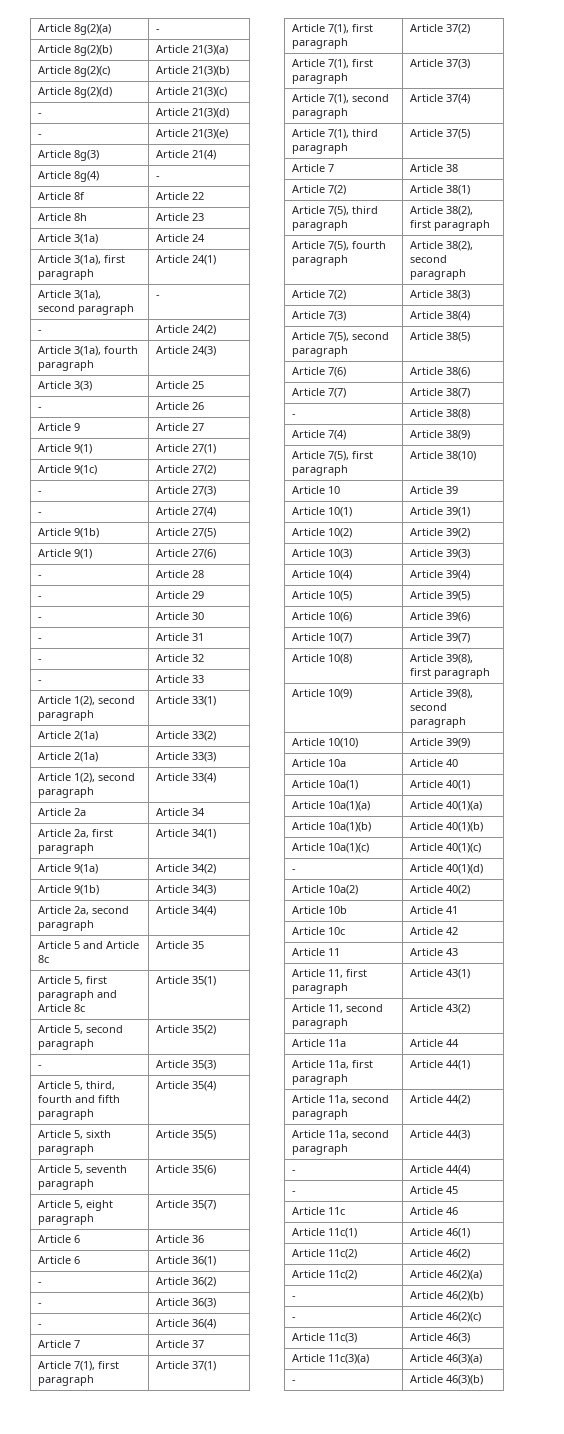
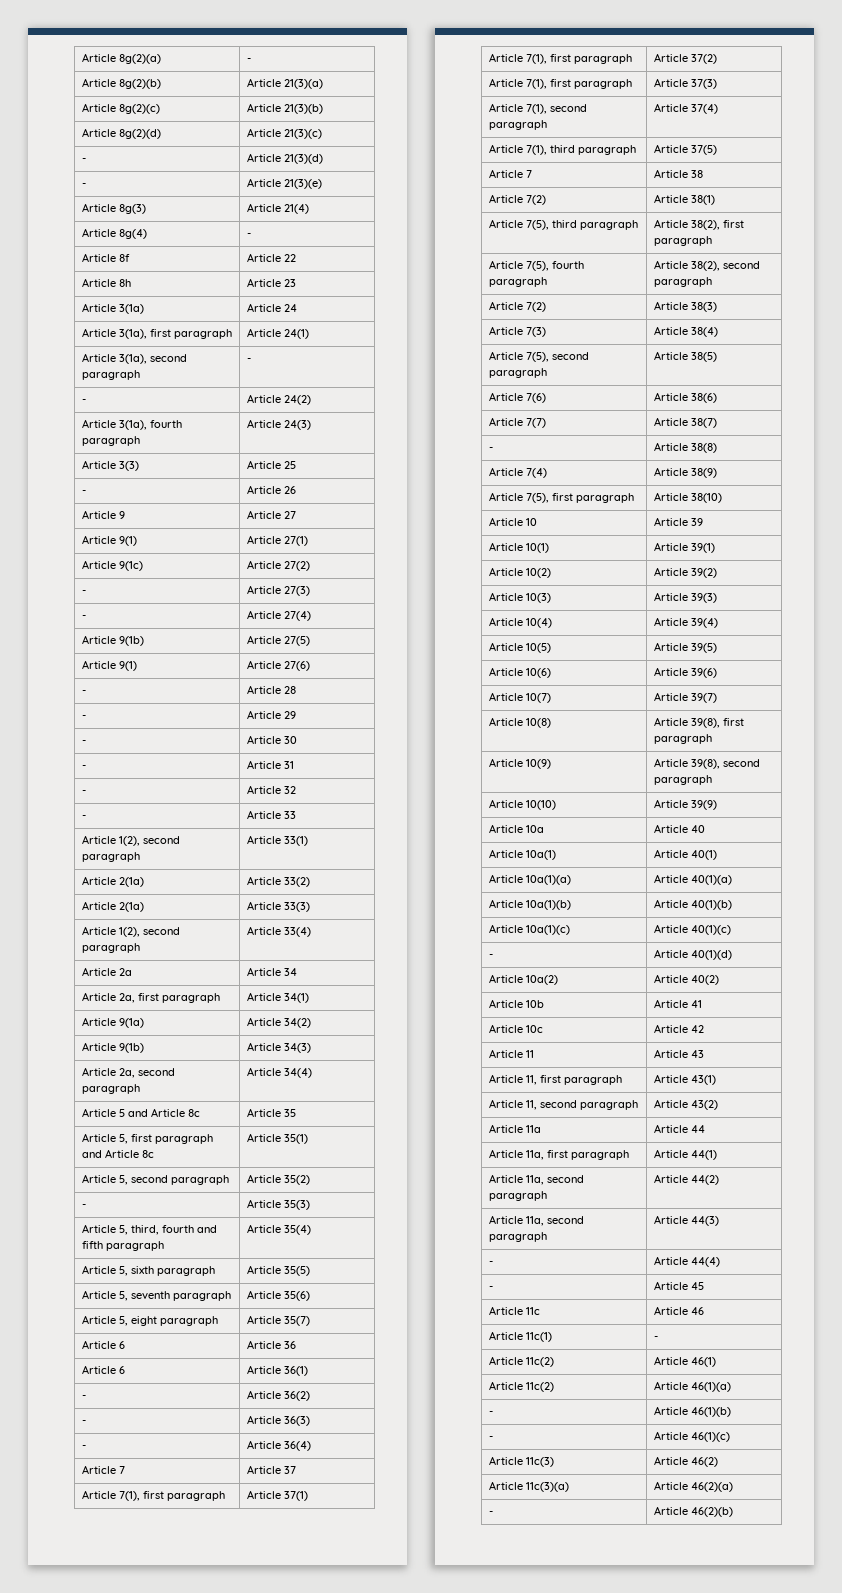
(358, 1233) none -> [653,1336,658,1340] [488,1356,554,1367] | - // Article 11c(2)
(358, 1254) none -> [653,1381,731,1392] [488,1411,493,1415] [653,1406,731,1417] [488,1436,493,1440] [653,1431,730,1442] [488,1456,554,1467] | Article 46(1)(a) // - | Article 46(1)(b) // - | Article 46(1)(c) // Article 11c(3)
[328,1270,358,1280] 11c(2) -> [525,1482,569,1492] 11c(3)(a)
[292,1317,297,1320] [410,1312,482,1322] [292,1333,358,1343] [410,1333,471,1343] [292,1354,370,1364] [410,1354,483,1364] [292,1380,297,1383] [410,1375,484,1385] // - | Article 46(2)(c) // Article 11c(3) | Article 46(3) // Article 11c(3)(a) | Article 46(3)(a) // - | Article 46(3)(b) -> (733, 1512) none

